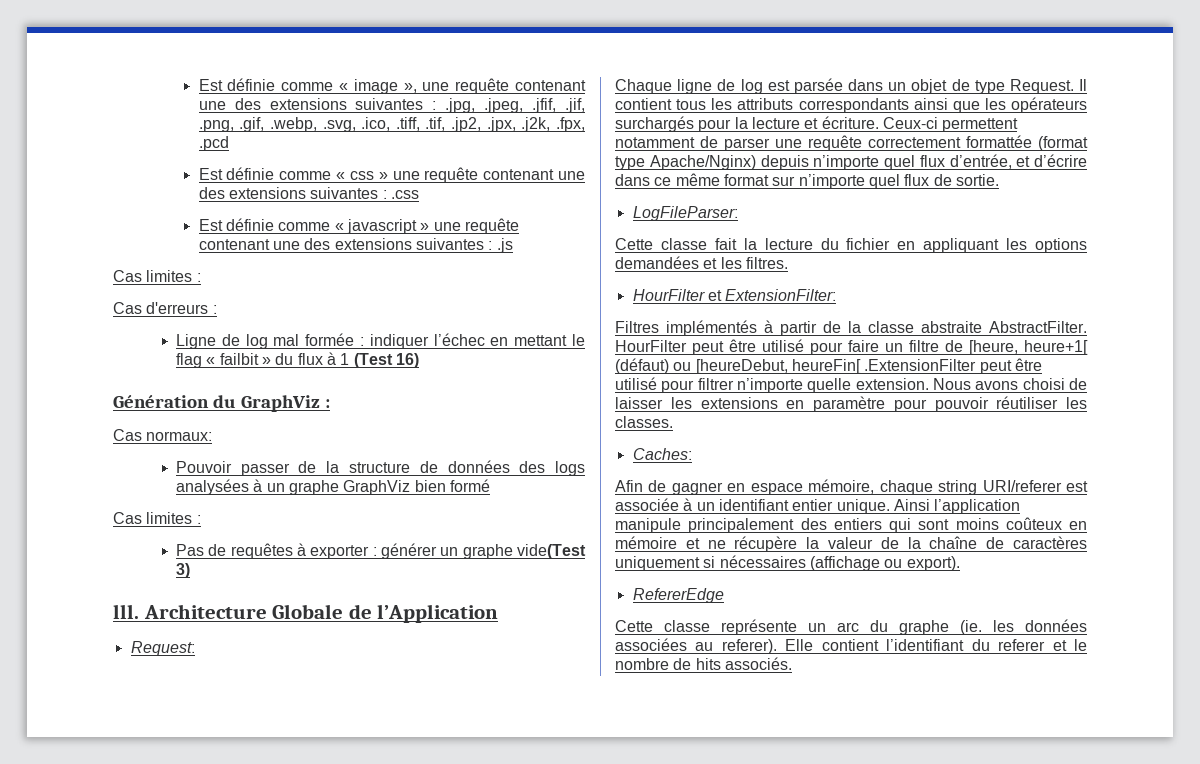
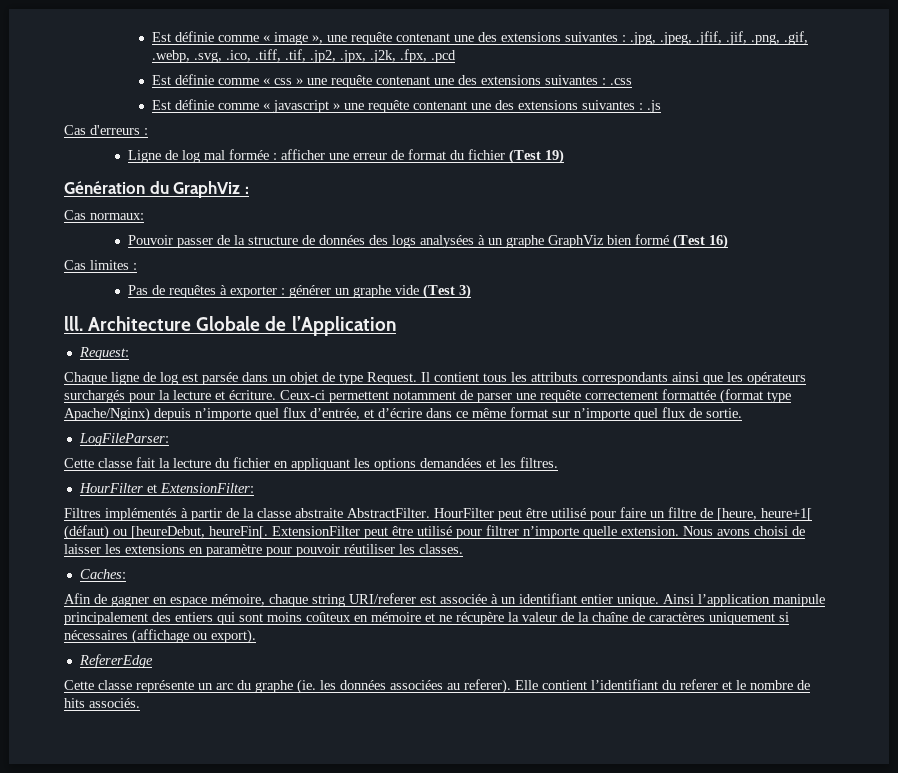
[113,270,201,282] // Cas limites : -> (662, 106) none
[369,333,585,349] [175,352,419,368] indiquer l’échec en mettant le flag « failbit » du flux à 1 (Test 16) -> [281,149,565,164] afficher une erreur de format du fichier (Test 19)
(490, 485) none -> [673,234,729,249] (Test 16)
[516,544,586,559] vide(Test -> [395,284,456,299] vide (Test
[791,359,977,374] heureFin[ .ExtensionFilter -> [209,526,360,539] heureFin[. ExtensionFilter

